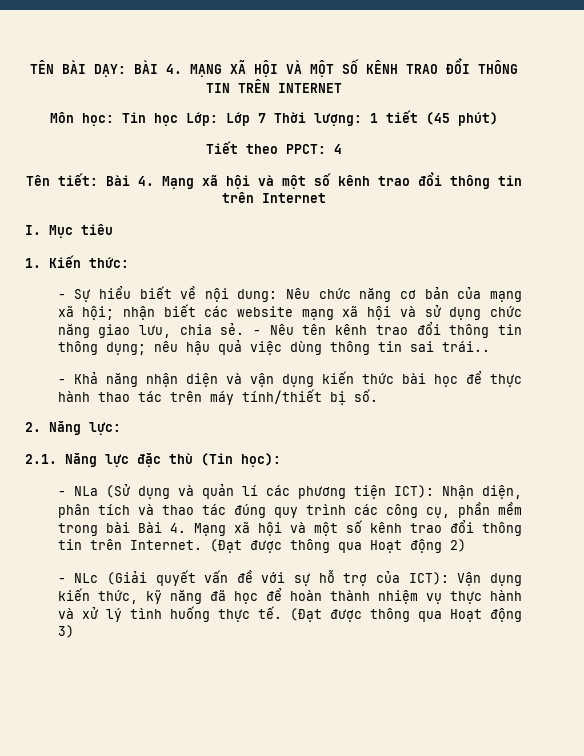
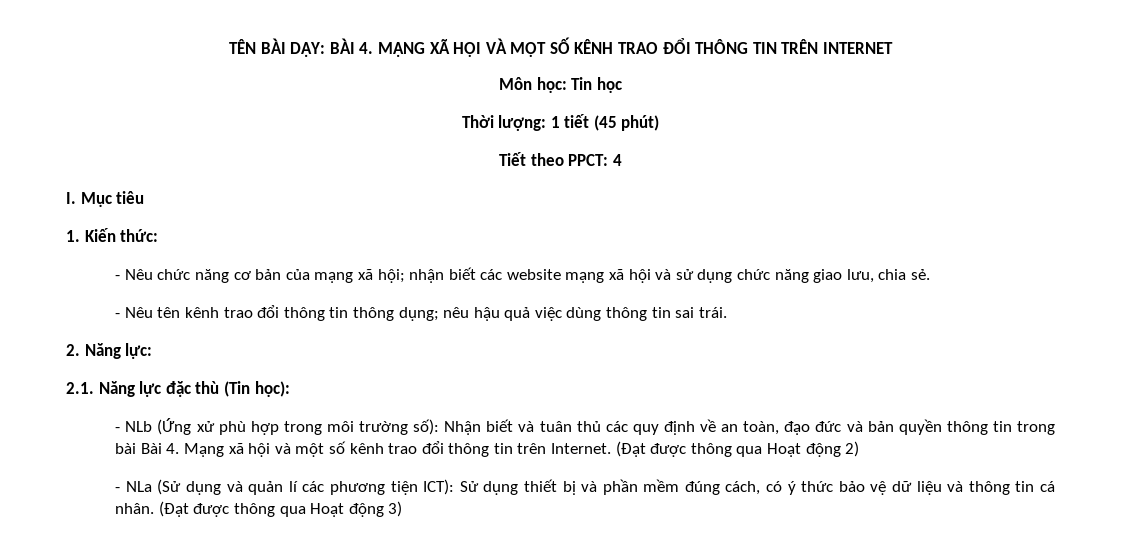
[185,112,266,126] Lớp: Lớp 7 -> (622, 85) //
[25,172,522,189] [221,192,326,203] // Tên tiết: Bài 4. Mạng xã hội và một số kênh trao đổi thông tin trên Internet -> (622, 160) none
[74,286,278,302] Sự hiểu biết về nội dung: -> (121, 277) none
(245, 329) none -> (930, 274) //
[441,341,490,352] [57,371,522,387] [57,389,378,405] trái.. // - Khả năng nhận diện và vận dụng kiến thức bài học để thực hành thao tác trên máy tính/thiết bị số. -> [698,307,727,318] trái.
[73,484,522,499] [57,502,522,518] NLa (Sử dụng và quản lí các phương tiện ICT): Nhận diện, phân tích và thao tác đúng quy trình các công cụ, phần mềm -> [125,418,1012,435] NLb (Ứng xử phù hợp trong môi trường số): Nhận biết và tuân thủ các quy định về an toàn, đạo đức và bản quyền thông tin
[74,570,522,586] [57,588,522,604] [57,606,282,622] NLc (Giải quyết vấn đề với sự hỗ trợ của ICT): Vận dụng kiến thức, kỹ năng đã học để hoàn thành nhiệm vụ thực hành và xử lý tình huống thực tế. -> [125,479,1055,495] [115,503,155,514] NLa (Sử dụng và quản lí các phương tiện ICT): Sử dụng thiết bị và phần mềm đúng cách, có ý thức bảo vệ dữ liệu và thông tin cá nhân.

